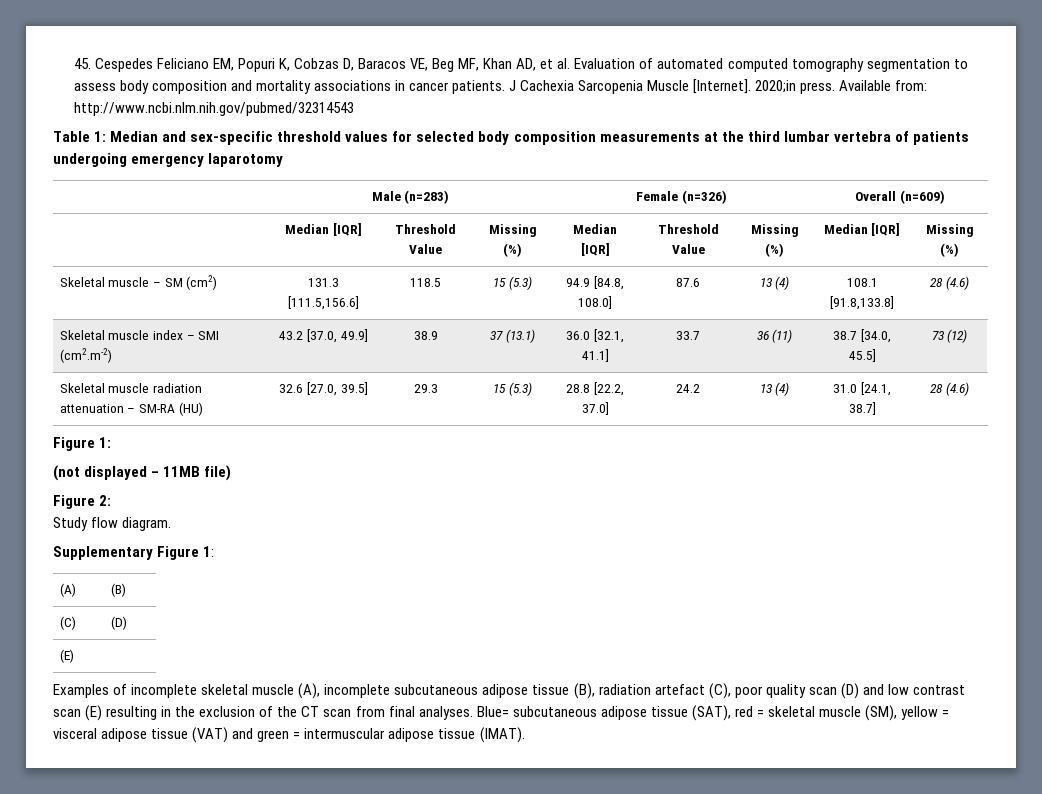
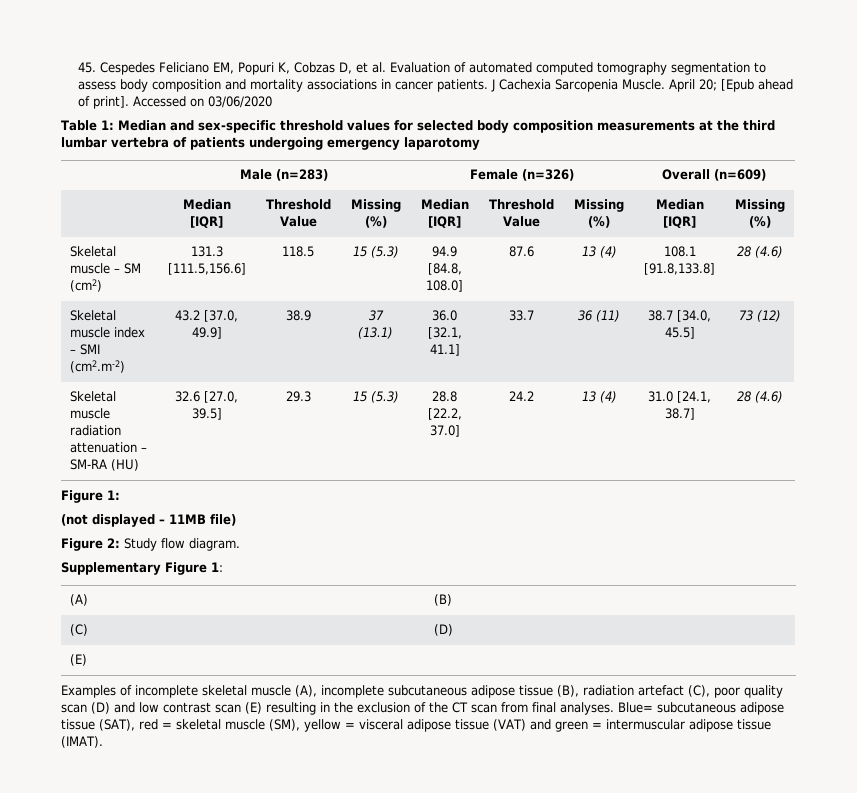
[357,58,537,72] Baracos VE, Beg MF, Khan AD, -> (353, 68) none
[647,79,928,94] [73,102,354,116] Muscle [Internet]. 2020;in press. Available from: http://www.ncbi.nlm.nih.gov/pubmed/32314543 -> [622,79,794,92] [78,96,273,109] Muscle. April 20; [Epub ahead of print]. Accessed on 03/06/2020
(112, 500) // -> (120, 543) none

